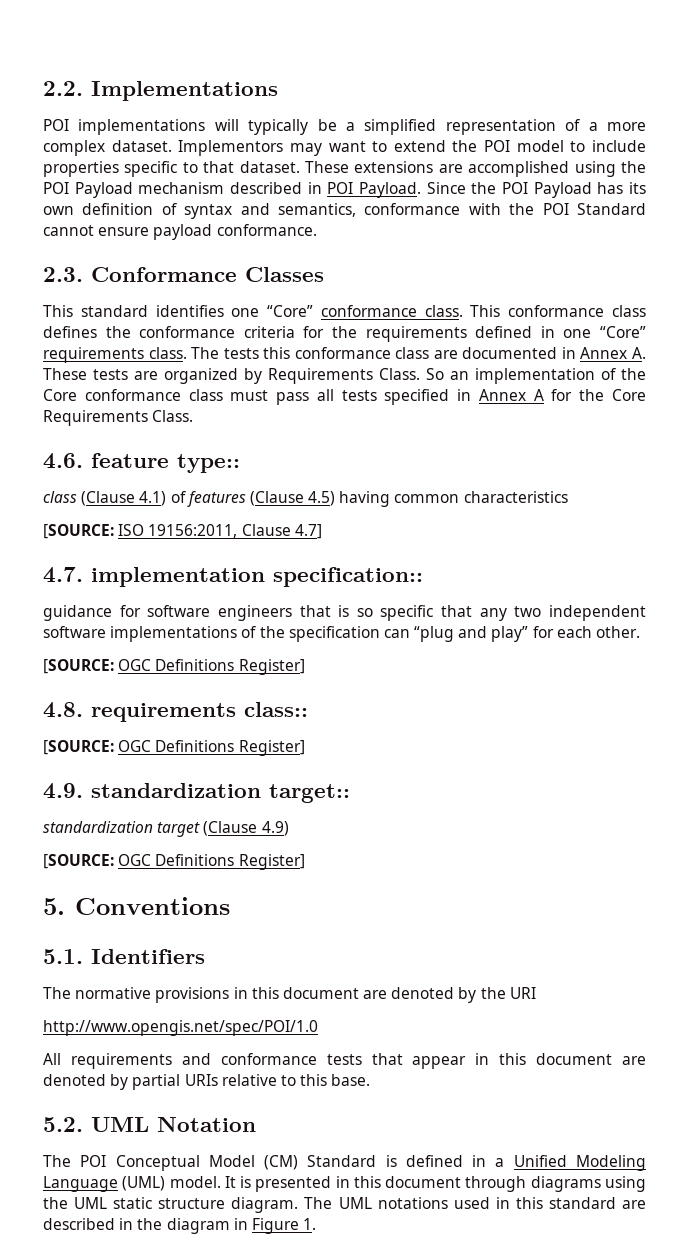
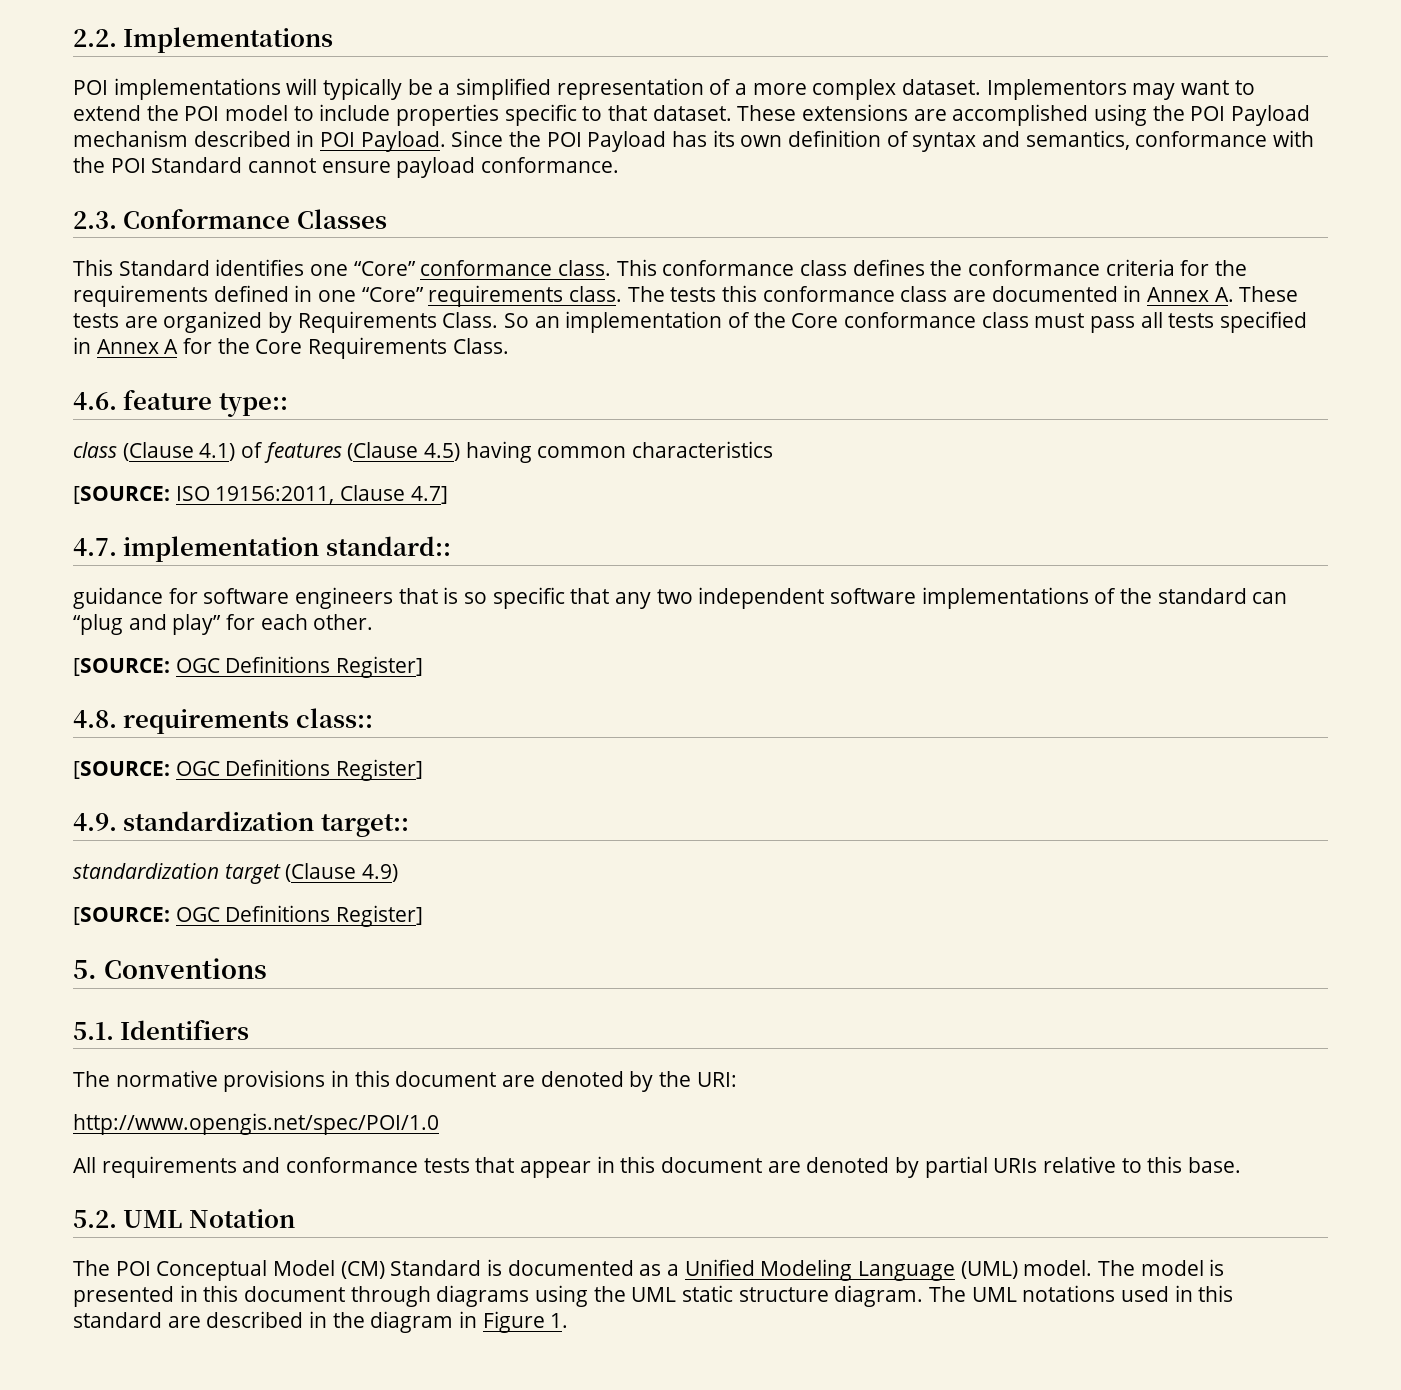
[80,305,148,317] standard -> [118,260,210,276] Standard
[273,567,423,587] specification:: -> [325,536,451,556] standard::
[288,626,380,642] specification -> [1157,588,1247,604] standard
[509,987,536,999] URI -> [696,1072,737,1087] URI:
[405,1155,487,1167] defined in -> [507,1260,662,1276] documented as
[224,1176,236,1188] It -> [1098,1260,1204,1276] The model

